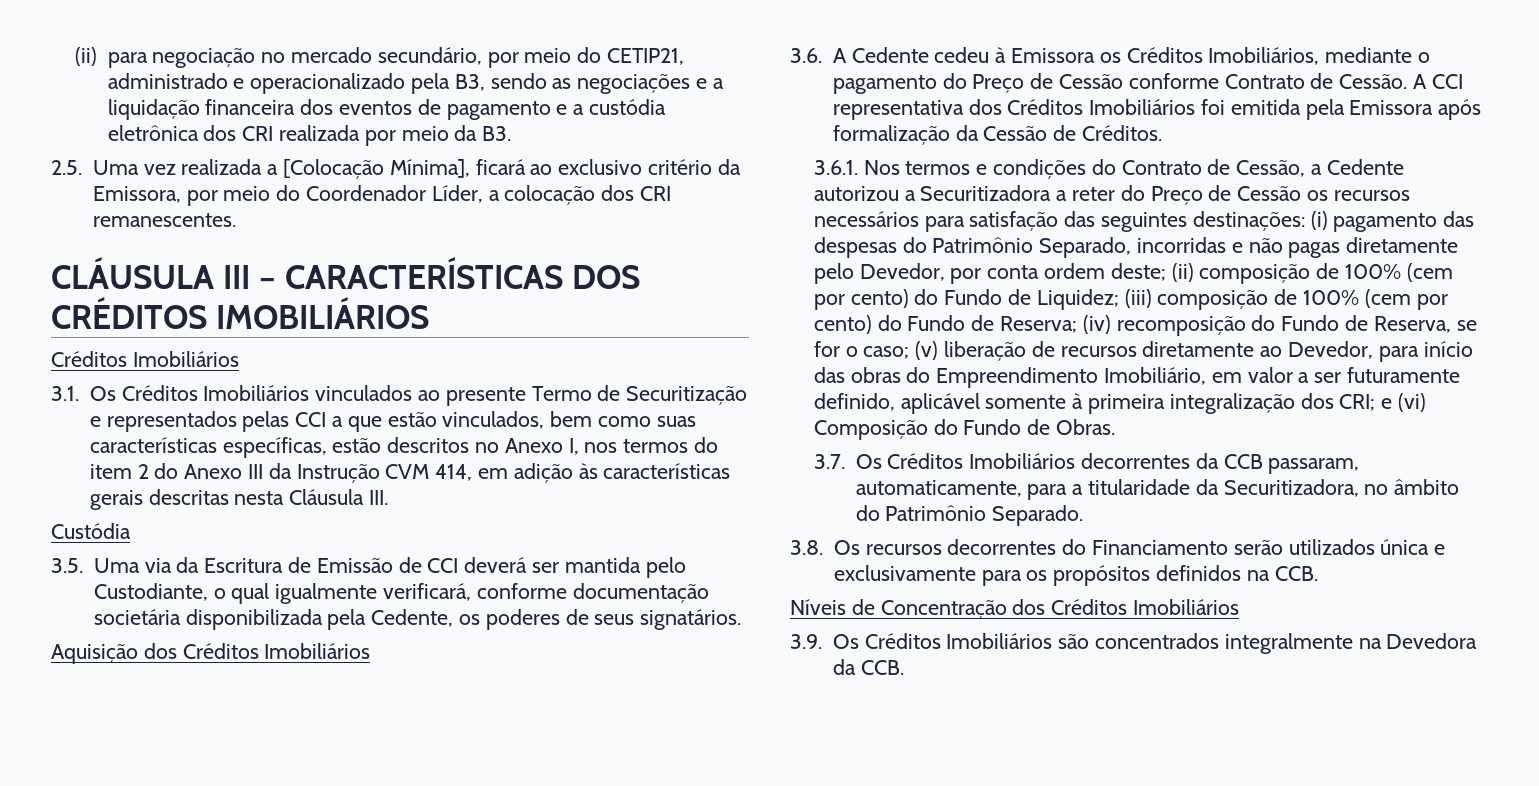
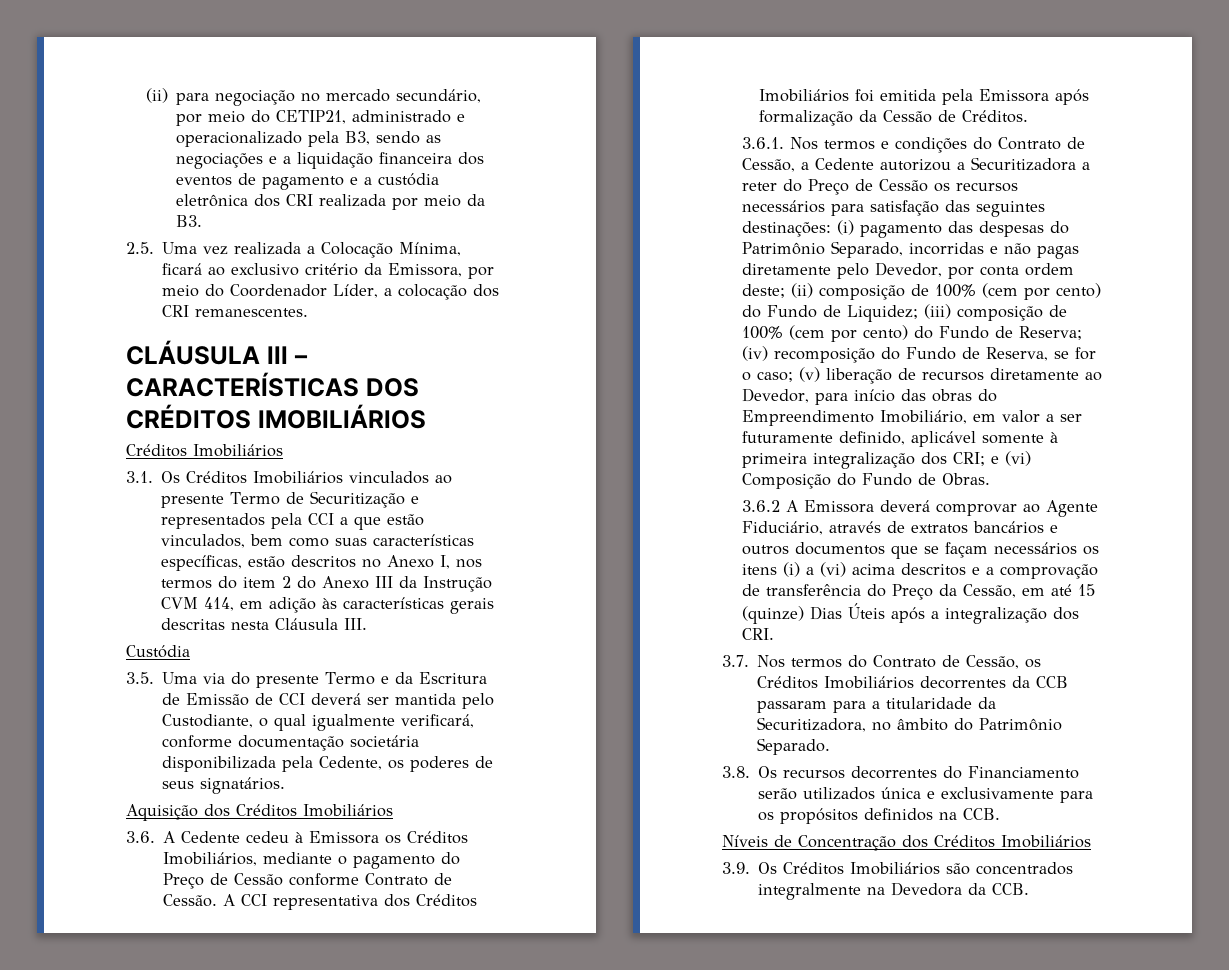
[282,159,470,179] [Colocação Mínima], -> [321,242,462,258] Colocação Mínima,
[242,411,290,432] pelas -> [271,513,303,529] pela
(172, 565) none -> [231,672,390,688] do presente Termo e
[813,454,882,469] 3.7. Os -> [742,500,1099,517] [742,521,1059,535] [742,542,1100,559] [742,562,1099,579] [742,584,1096,600] [742,603,1080,624] [742,628,775,640] [722,655,1042,669] 3.6.2 A Emissora deverá comprovar ao Agente Fiduciário, através de extratos bancários e outros documentos que se façam necessários os itens (i) a (vi) acima descritos e a comprovação de transferência do Preço da Cessão, em até 15 (quinze) Dias Úteis após a integralização dos CRI. // 3.7. Nos termos do Contrato de Cessão, os
[1268,458,1360,474] [855,480,1022,497] passaram, automaticamente, -> [757,701,828,713] passaram

